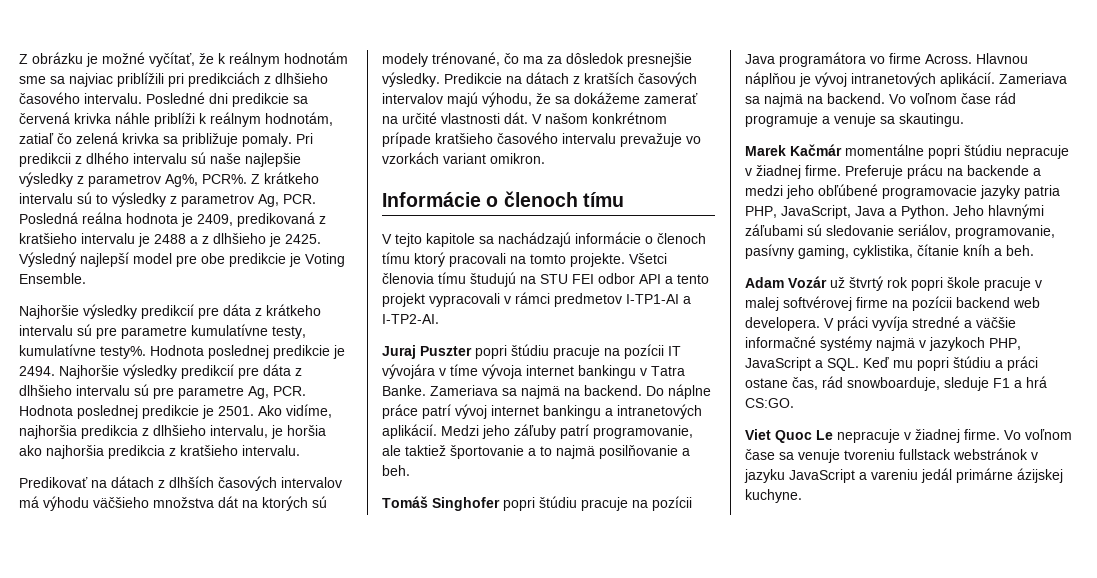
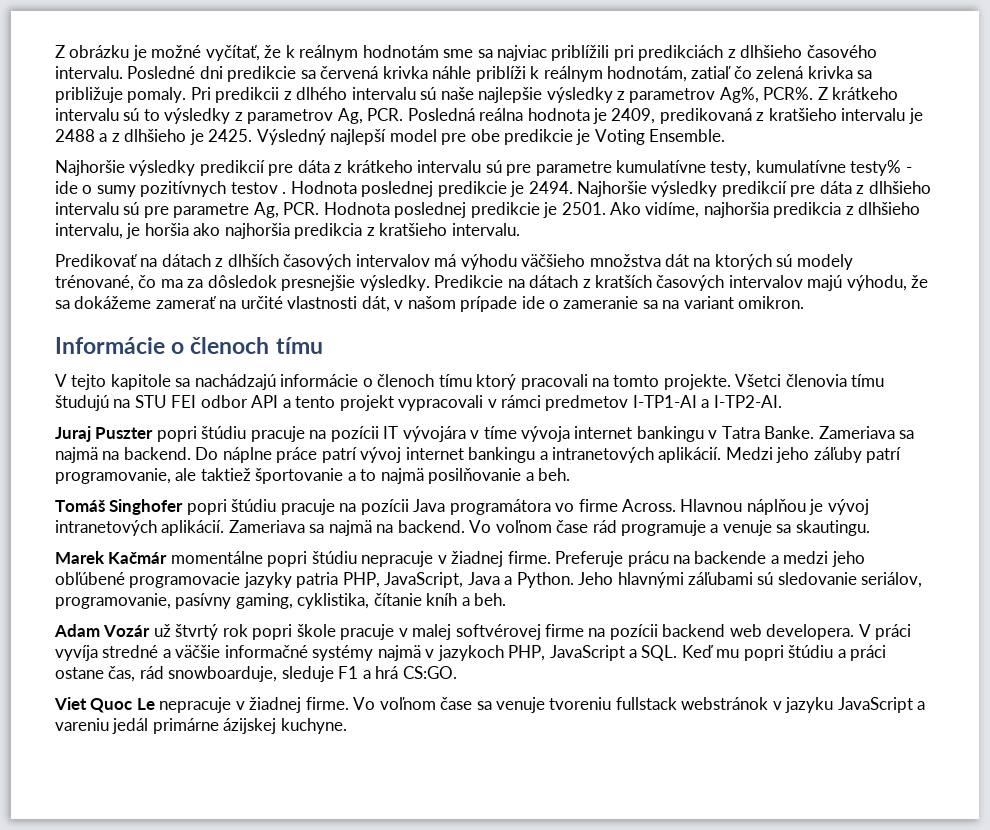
[100,346,146,359] testy%. -> [850,160,912,176] [55,181,287,197] testy% - ide o sumy pozitívnych testov .
[504,112,667,124] [382,132,701,147] [382,152,439,164] dát. V našom konkrétnom prípade kratšieho časového intervalu prevažuje vo vzorkách -> [361,296,680,312] dát, v našom prípade ide o zameranie sa na

